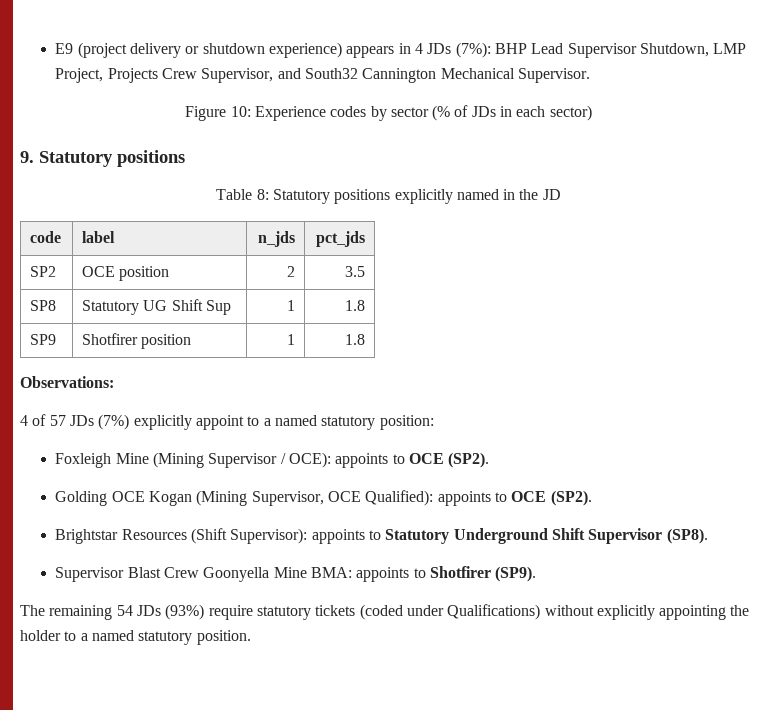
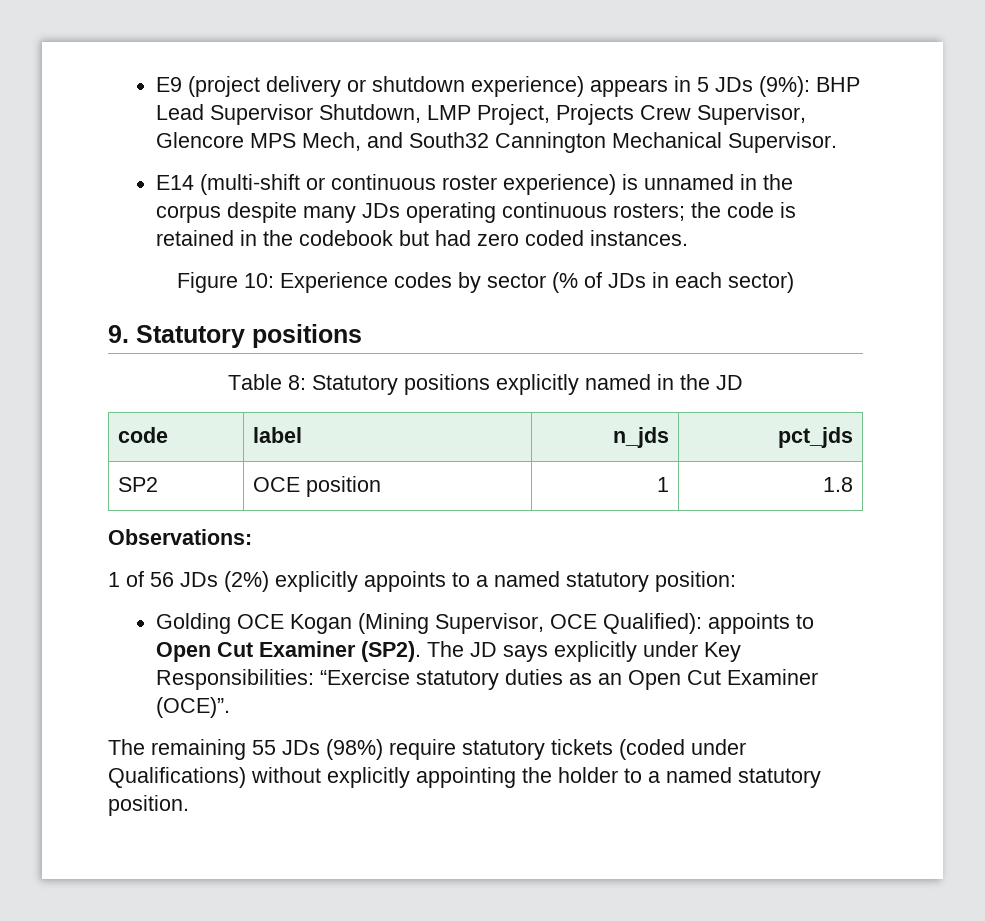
[414,42,491,58] 4 JDs (7%): -> [697,76,811,97] 5 JDs (9%):
(274, 75) none -> [156,132,362,151] Glencore MPS Mech,
(590, 75) none -> [156,174,794,195] [156,202,797,223] [156,230,689,246] // E14 (multi-shift or continuous roster experience) is unnamed in the corpus despite many JDs operating continuous rosters; the code is retained in the codebook but had zero coded instances.
[286,266,295,277] [344,266,365,277] [30,300,57,311] [82,299,232,315] [286,300,295,311] [344,300,365,311] [30,334,57,345] [82,333,192,349] [286,334,295,345] [344,334,365,345] [20,376,114,388] [20,414,244,430] 2 | 3.5 // SP8 | Statutory UG Shift Sup | 1 | 1.8 // SP9 | Shotfirer position | 1 | 1.8 // Observations: // 4 of 57 JDs (7%) explicitly appoint -> [657,477,670,492] [823,477,854,492] [108,529,252,545] [108,571,446,592] 1 | 1.8 // Observations: // 1 of 56 JDs (2%) explicitly appoints
[55,452,490,468] // Foxleigh Mine (Mining Supervisor / OCE): appoints to OCE (SP2). -> (736, 581) none
[511,490,592,506] [55,528,708,544] [55,566,537,582] OCE (SP2). // Brightstar Resources (Shift Supervisor): appoints to Statutory Underground Shift Supervisor (SP8). // Supervisor Blast Crew Goonyella Mine BMA: appoints to Shotfirer (SP9). -> [156,641,742,662] [156,669,819,690] [156,697,231,718] Open Cut Examiner (SP2). The JD says explicitly under Key Responsibilities: “Exercise statutory duties as an Open Cut Examiner (OCE)”.
[116,604,205,620] 54 JDs (93%) -> [252,739,383,760] 55 JDs (98%)

